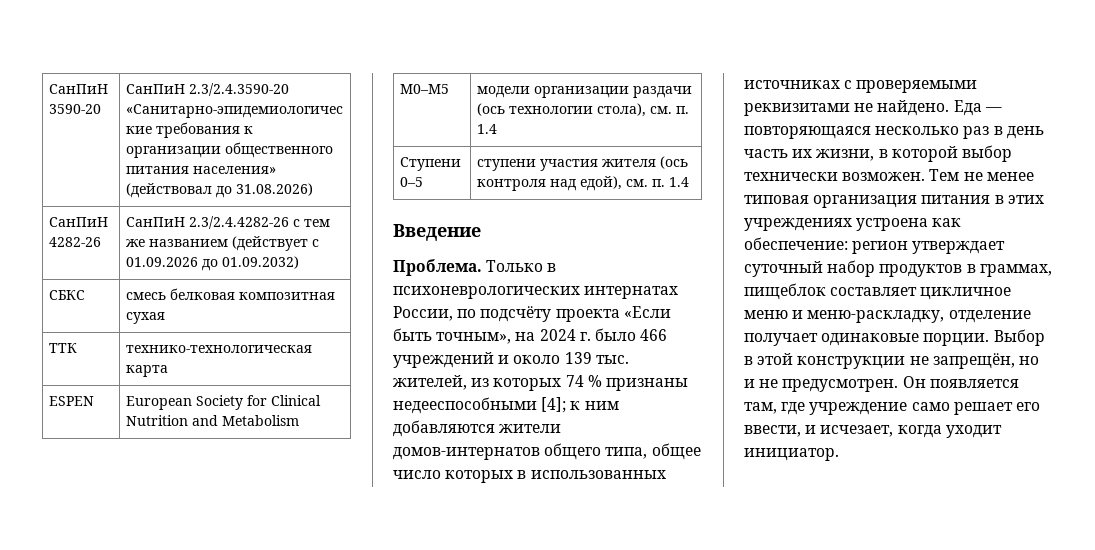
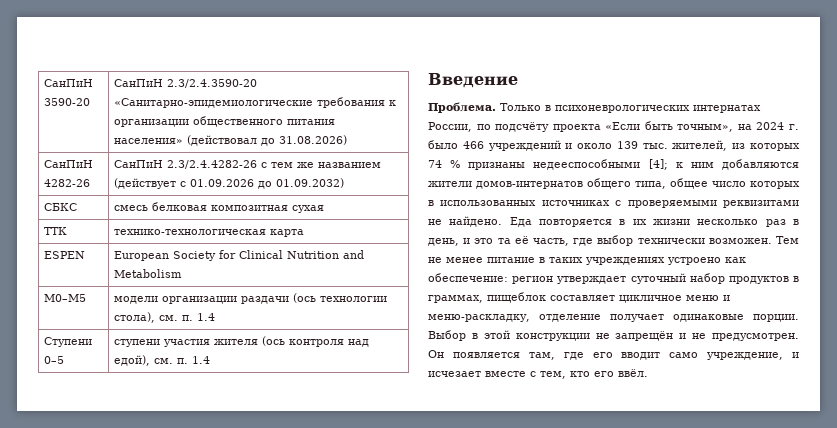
[984,107,1002,112] [744,126,1044,139] [744,146,958,162] — повторяющаяся несколько раз в день часть их жизни, в которой -> [539,219,799,227] [428,236,594,246] повторяется в их жизни несколько раз в день, и это та её часть, где
[744,195,1044,208] [744,218,929,231] типовая организация питания в этих учреждениях устроена -> [487,257,721,265] питание в таких учреждениях устроено
[932,353,1039,369] запрещён, но -> [615,331,674,341] запрещён
[809,402,1040,415] [744,425,1002,438] [744,448,839,461] учреждение само решает его ввести, и исчезает, когда уходит инициатор. -> [592,352,799,360] [428,369,648,379] его вводит само учреждение, и исчезает вместе с тем, кто его ввёл.

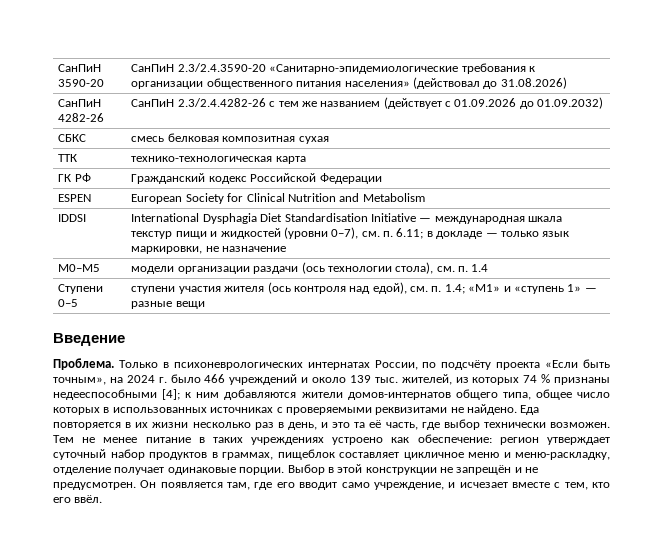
(304, 233) none -> [58,173,91,182] [131,173,382,184] // ГК РФ | Гражданский кодекс Российской Федерации
(182, 273) none -> [58,214,87,222] [131,213,563,224] [131,227,570,239] [131,246,287,254] // IDDSI | International Dysphagia Diet Standardisation Initiative — международная шкала текстур пищи и жидкостей (уровни 0–7), см. п. 6.11; в докладе — только язык маркировки, не назначение
[191,356,210,364] 1.4 -> [444,284,597,294] [131,301,205,309] 1.4; «М1» и «ступень 1» — разные вещи

